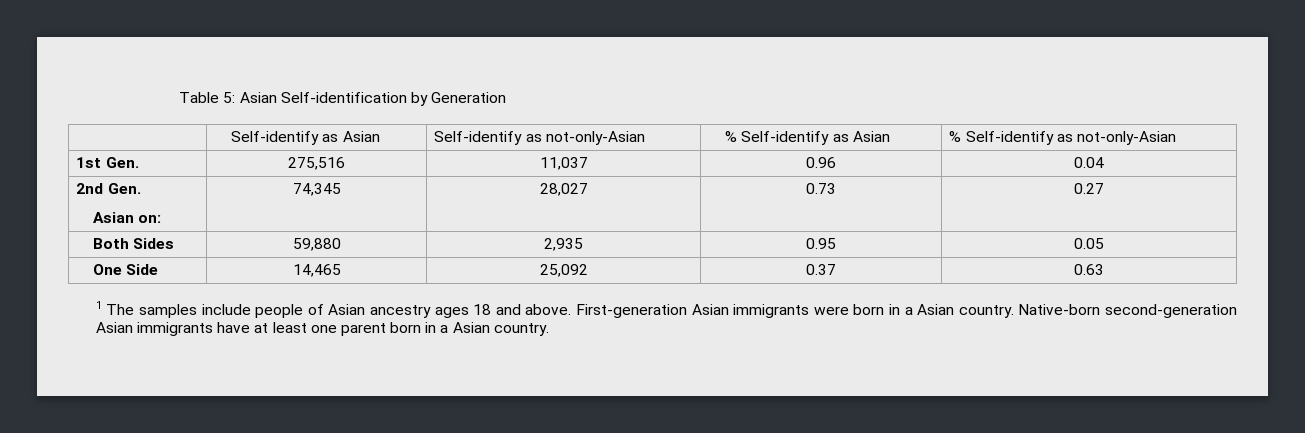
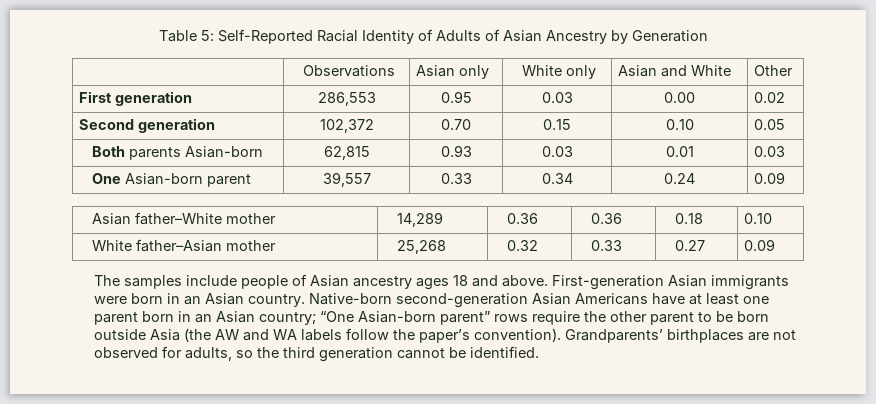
[239,92,407,103] Asian Self-identification -> [218,29,608,44] Self-Reported Racial Identity of Adults of Asian Ancestry
[231,131,380,145] [434,131,645,145] [725,131,890,145] [949,131,1177,145] [76,157,139,168] [288,157,345,170] [539,157,588,170] [806,157,836,168] [1074,157,1104,168] [76,183,141,194] [93,212,162,223] [292,183,341,196] [539,183,588,196] [806,183,836,194] [1074,183,1104,194] [93,238,175,249] [292,238,341,251] [544,238,583,251] [806,238,836,249] [1074,238,1104,249] [93,264,159,275] [292,264,341,277] [539,264,588,277] [806,264,836,275] [1074,264,1104,275] [95,301,102,309] Self-identify as Asian | Self-identify as not-only-Asian | % Self-identify as Asian | % Self-identify as not-only-Asian // 1st Gen. | 275,516 | 11,037 | 0.96 | 0.04 // 2nd Gen. // Asian on: | 74,345 | 28,027 | 0.73 | 0.27 // Both Sides | 59,880 | 2,935 | 0.95 | 0.05 // One Side | 14,465 | 25,092 | 0.37 | 0.63 // 1 -> [302,65,395,77] [415,65,489,79] [521,65,596,79] [617,65,731,77] [753,65,793,76] [78,91,192,106] [317,92,376,106] [440,91,472,103] [541,92,573,103] [664,92,695,103] [753,92,785,103] [78,118,215,133] [319,119,374,133] [441,119,471,130] [543,119,571,130] [665,119,694,130] [753,119,785,130] [91,146,263,160] [323,146,370,160] [440,145,472,157] [541,146,573,157] [665,146,694,157] [753,146,785,157] [91,173,251,187] [322,172,371,187] [440,173,472,184] [541,173,573,184] [664,173,695,184] [753,172,785,184] [91,212,276,225] [396,212,443,227] [506,213,538,224] [590,213,622,224] [674,213,703,224] [743,213,772,224] [91,239,276,252] [396,240,446,254] [506,240,538,251] [590,240,622,251] [674,240,705,251] [743,239,775,251] Observations | Asian only | White only | Asian and White | Other // First generation | 286,553 | 0.95 | 0.03 | 0.00 | 0.02 // Second generation | 102,372 | 0.70 | 0.15 | 0.10 | 0.05 // Both parents Asian-born | 62,815 | 0.93 | 0.03 | 0.01 | 0.03 // One Asian-born parent | 39,557 | 0.33 | 0.34 | 0.24 | 0.09 // Asian father–White mother | 14,289 | 0.36 | 0.36 | 0.18 | 0.10 // White father–Asian mother | 25,268 | 0.32 | 0.33 | 0.27 | 0.09 //
[904,307,913,315] a -> [183,296,201,305] an
[136,322,213,336] immigrants -> [574,293,648,305] Americans
[440,322,549,336] a Asian country. -> [194,311,769,325] [93,328,796,343] [93,346,539,362] an Asian country; “One Asian-born parent” rows require the other parent to be born outside Asia (the AW and WA labels follow the paper’s convention). Grandparents’ birthplaces are not observed for adults, so the third generation cannot be identified.

